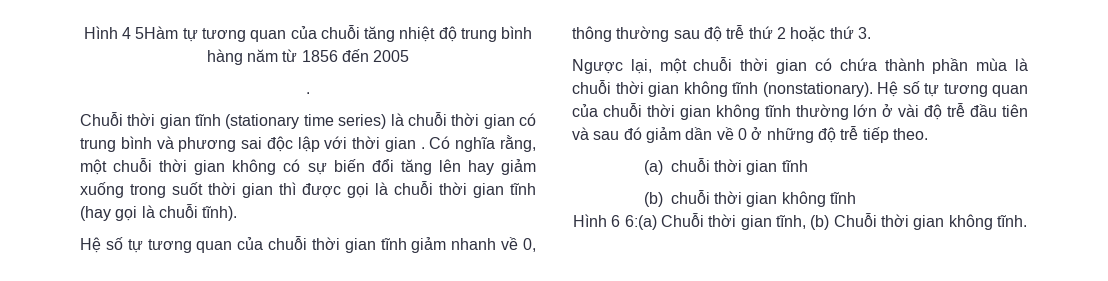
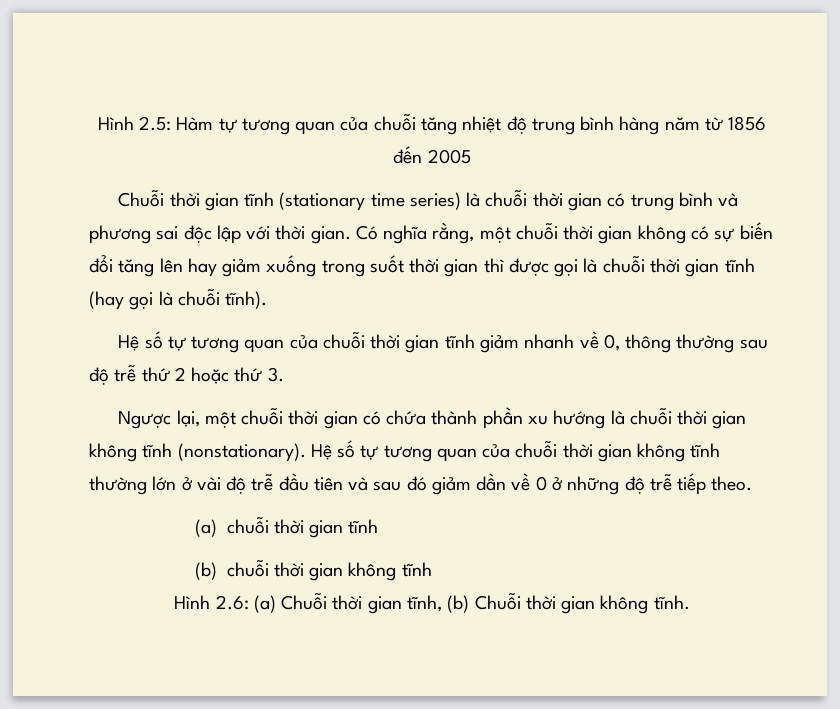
[83,26,179,39] Hình 4 5Hàm -> [97,116,214,131] Hình 2.5: Hàm
[306,92,310,94] // . -> (471, 156) none
[384,137,425,152] gian . -> [310,226,351,244] gian.
[976,58,1008,71] mùa -> [528,410,606,429] xu hướng
[611,215,657,230] 6 6:(a) -> [215,595,276,613] 2.6: (a)

